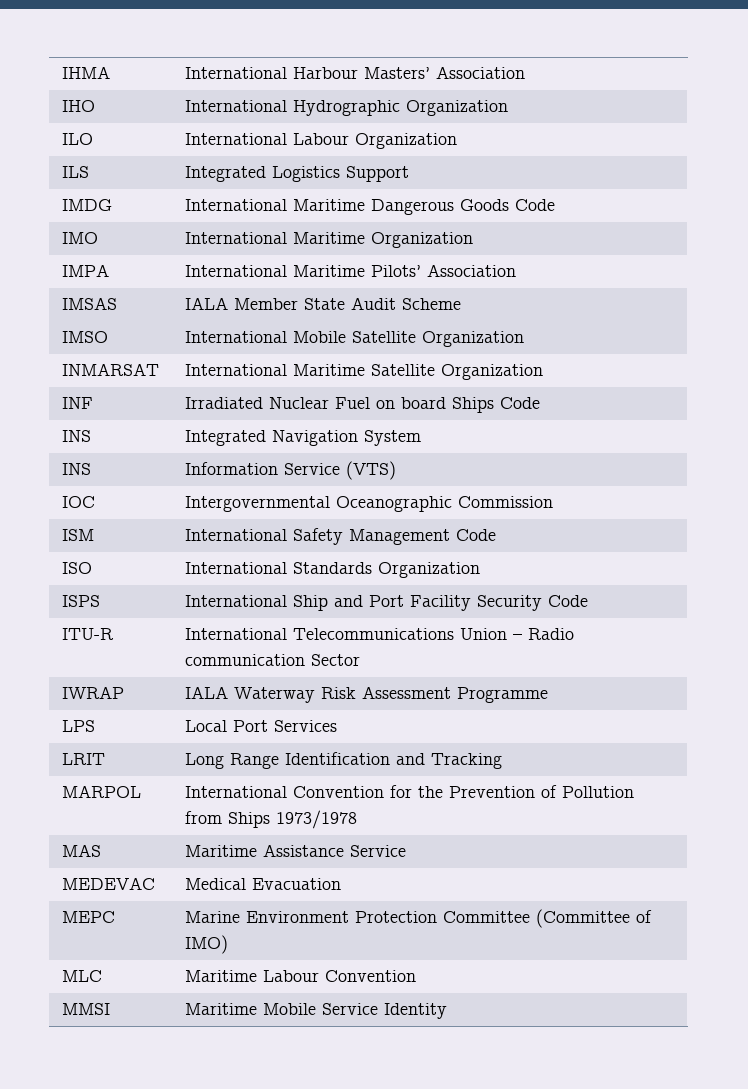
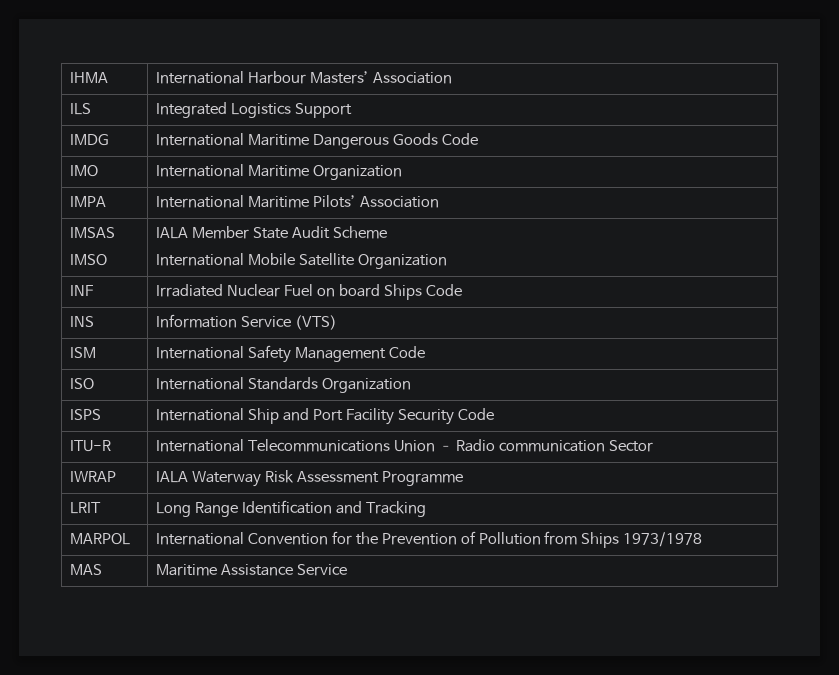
[61,100,95,112] [184,100,508,116] [61,133,93,145] [184,133,457,149] // IHO | International Hydrographic Organization // ILO | International Labour Organization -> (452, 78) none
[61,363,159,376] [184,364,543,380] // INMARSAT | International Maritime Satellite Organization -> (447, 261) none
[61,430,91,442] [184,430,421,446] // INS | Integrated Navigation System -> (462, 290) none
[61,496,95,508] [184,496,553,512] // IOC | Intergovernmental Oceanographic Commission -> (337, 322) none
[61,720,95,732] [184,720,337,732] // LPS | Local Port Services -> (463, 478) none
[61,877,155,890] [184,878,341,890] [61,911,115,923] [184,909,652,928] [184,935,228,954] [61,970,102,982] [184,970,416,982] [61,1003,110,1015] [184,1003,447,1019] // MEDEVAC | Medical Evacuation // MEPC | Marine Environment Protection Committee (Committee of IMO) // MLC | Maritime Labour Convention // MMSI | Maritime Mobile Service Identity -> (347, 570) none

